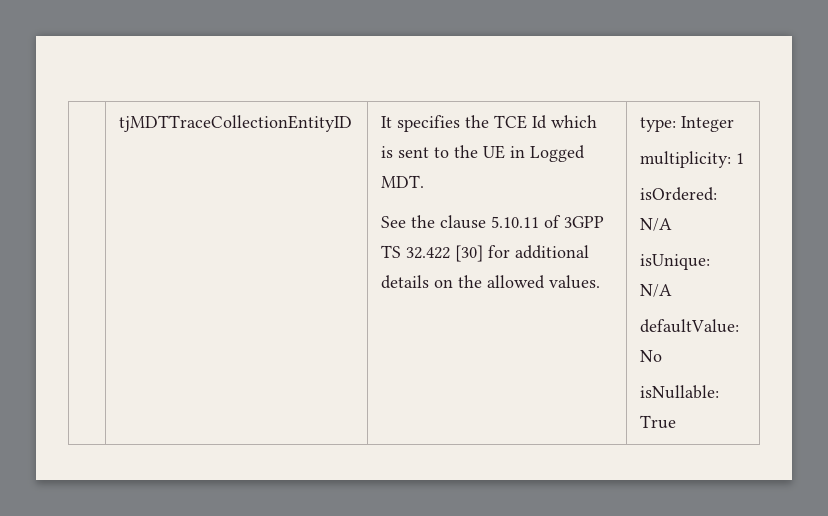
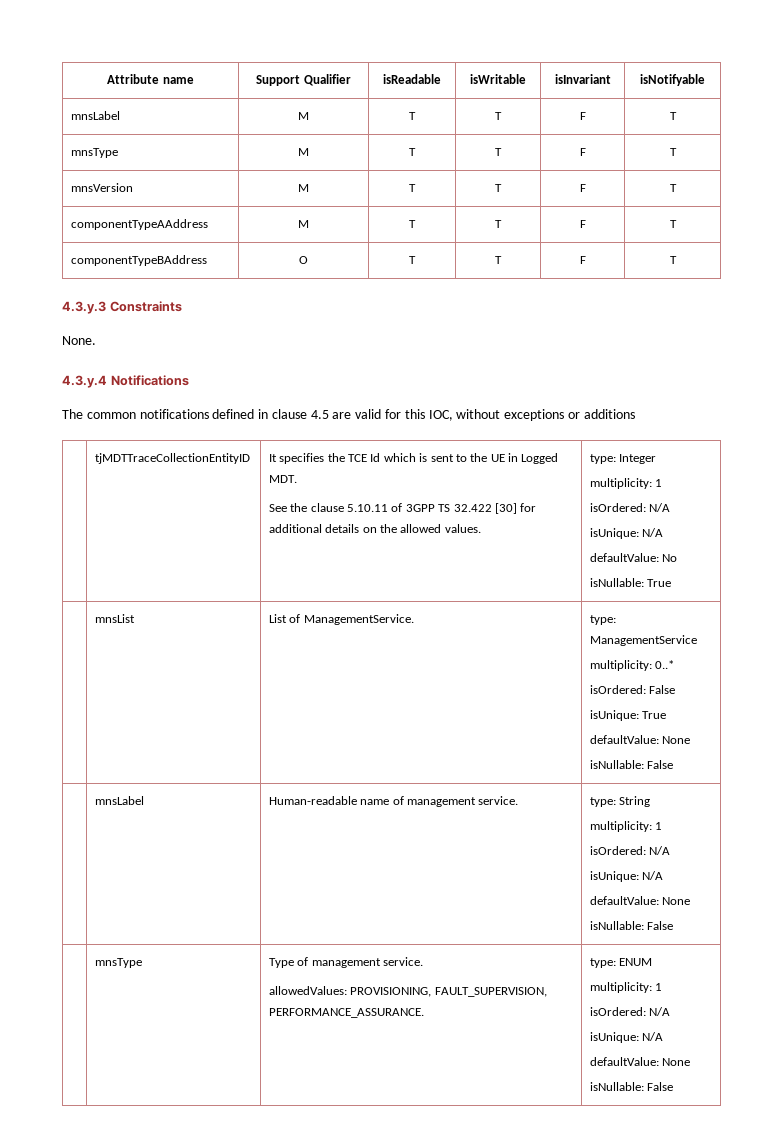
(118, 123) none -> [107,74,194,84] [256,74,351,86] [383,74,441,84] [470,74,526,84] [554,74,611,84] [640,74,705,86] [70,111,120,120] [298,112,309,120] [409,112,416,120] [495,112,502,120] [579,112,586,120] [669,112,677,120] [70,148,118,158] [298,148,309,156] [409,148,416,156] [495,148,502,156] [579,148,586,156] [669,148,677,156] [70,183,133,192] [298,184,309,192] [409,184,416,192] [495,184,502,192] [579,184,586,192] [669,184,677,192] [70,219,208,230] [298,220,309,228] [409,220,416,228] [495,220,502,228] [579,220,586,228] [669,220,677,228] [70,255,207,266] [299,256,308,264] [409,256,416,264] [495,256,502,264] [579,256,586,264] [669,256,677,264] [62,301,182,314] [62,336,96,345] [62,375,189,388] [62,409,635,421] Attribute name | Support Qualifier | isReadable | isWritable | isInvariant | isNotifyable // mnsLabel | M | T | T | F | T // mnsType | M | T | T | F | T // mnsVersion | M | T | T | F | T // componentTypeAAddress | M | T | T | F | T // componentTypeBAddress | O | T | T | F | T // 4.3.y.3 Constraints // None. // 4.3.y.4 Notifications // The common notifications defined in clause 4.5 are valid for this IOC, without exceptions or additions //
(676, 422) none -> [94,614,135,623] [268,614,414,625] [589,615,616,625] [589,635,697,646] [589,660,675,671] [589,685,676,694] [589,710,667,721] [589,735,691,744] [589,760,674,769] [94,796,144,805] [268,796,519,807] [589,796,651,807] [589,821,663,832] [589,846,671,855] [589,871,664,882] [589,896,691,905] [589,921,674,930] [94,958,142,968] [268,957,424,968] [268,986,547,997] [268,1008,424,1018] [589,958,653,968] [589,982,663,993] [589,1007,671,1016] [589,1032,664,1043] [589,1057,691,1066] [589,1082,674,1091] // | mnsList | List of ManagementService. | type: ManagementService // multiplicity: 0..* // isOrdered: False // isUnique: True // defaultValue: None // isNullable: False // | mnsLabel | Human-readable name of management service. | type: String // multiplicity: 1 // isOrdered: N/A // isUnique: N/A // defaultValue: None // isNullable: False // | mnsType | Type of management service. // allowedValues: PROVISIONING, FAULT_SUPERVISION, PERFORMANCE_ASSURANCE. | type: ENUM // multiplicity: 1 // isOrdered: N/A // isUnique: N/A // defaultValue: None // isNullable: False

